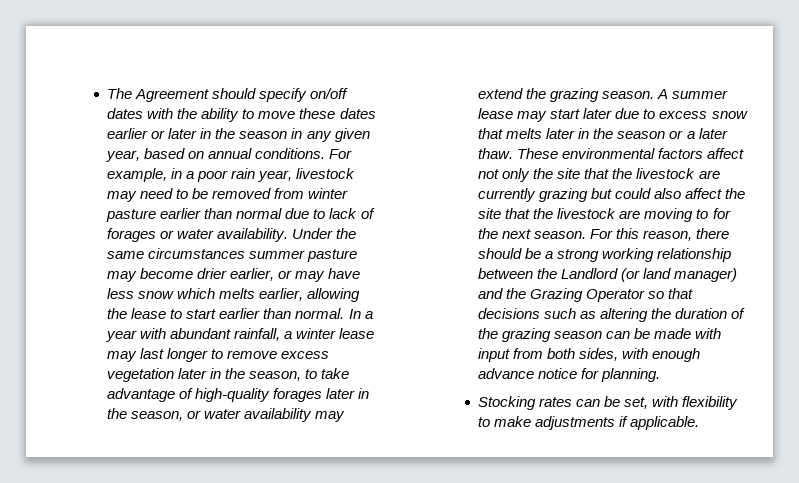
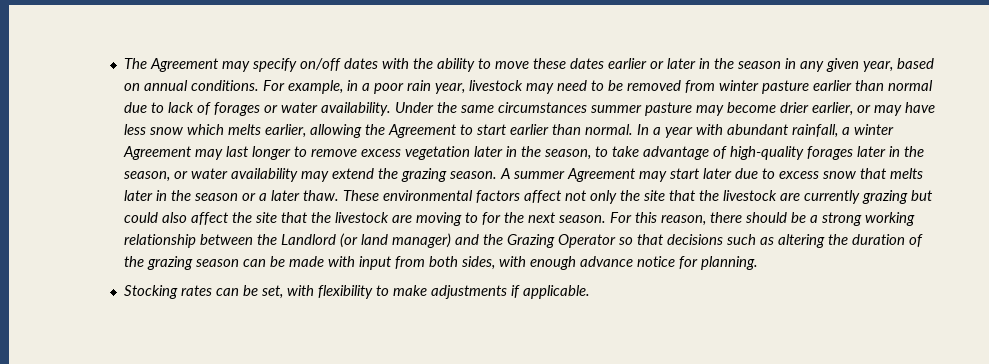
[212,88,257,99] should -> [221,61,250,72] may
[131,308,167,319] lease -> [387,124,457,138] Agreement
[339,328,375,339] lease -> [122,146,192,160] Agreement
[478,108,514,119] lease -> [566,168,636,182] Agreement

